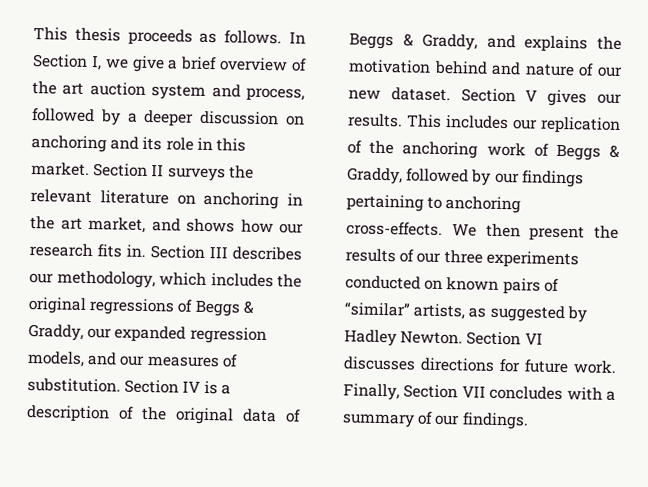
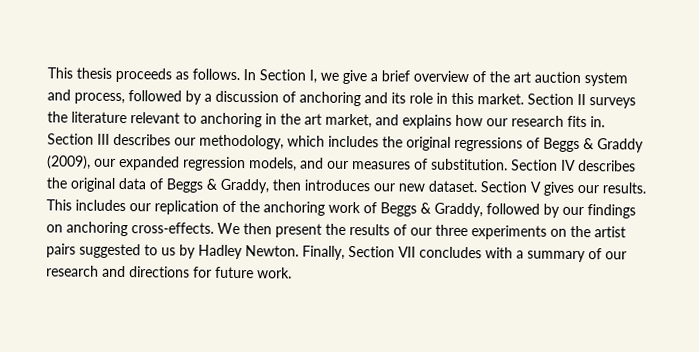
[143,109,305,127] deeper discussion on -> [215,90,296,103] discussion of
[30,189,196,205] relevant literature on -> [71,111,197,124] literature relevant to
[186,218,235,233] shows -> [402,114,452,129] explains
[28,324,84,341] Graddy, -> [597,138,644,153] [47,155,91,170] Graddy (2009),
[203,380,231,395] [26,404,134,423] is a description of -> [578,159,636,172] describes
[486,34,622,53] [348,59,595,77] and explains the motivation behind and nature of -> [272,179,370,192] then introduces
[346,194,443,212] pertaining to -> [46,224,63,233] on
[345,275,559,295] [344,302,587,323] [344,329,543,347] [343,356,617,374] conducted on known pairs of “similar” artists, as suggested by Hadley Newton. Section VI discusses directions for future work. -> [550,225,626,238] [46,243,299,260] on the artist pairs suggested to us by Hadley Newton.
[461,412,529,430] findings. -> [46,265,292,279] research and directions for future work.

